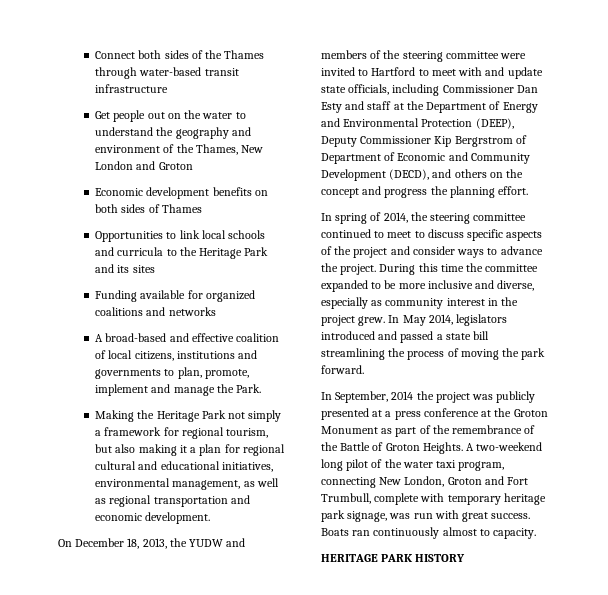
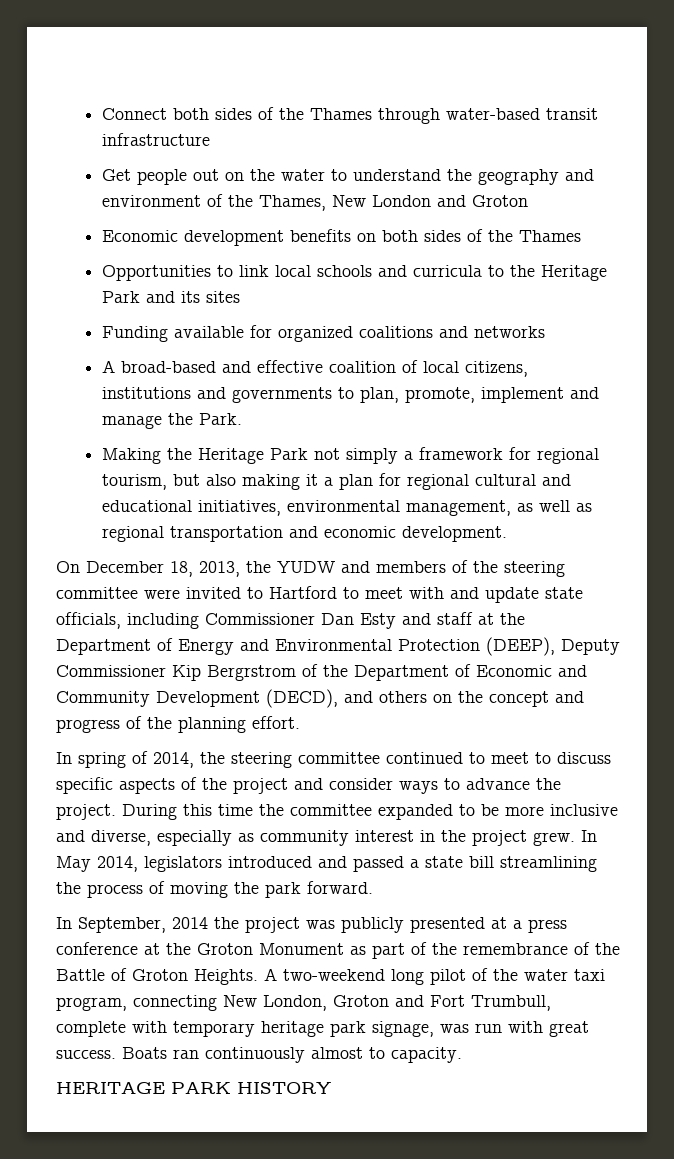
(160, 208) none -> [487,230,513,242] the
(527, 139) none -> [323,665,348,677] the
(428, 193) none -> [126,716,142,729] of

